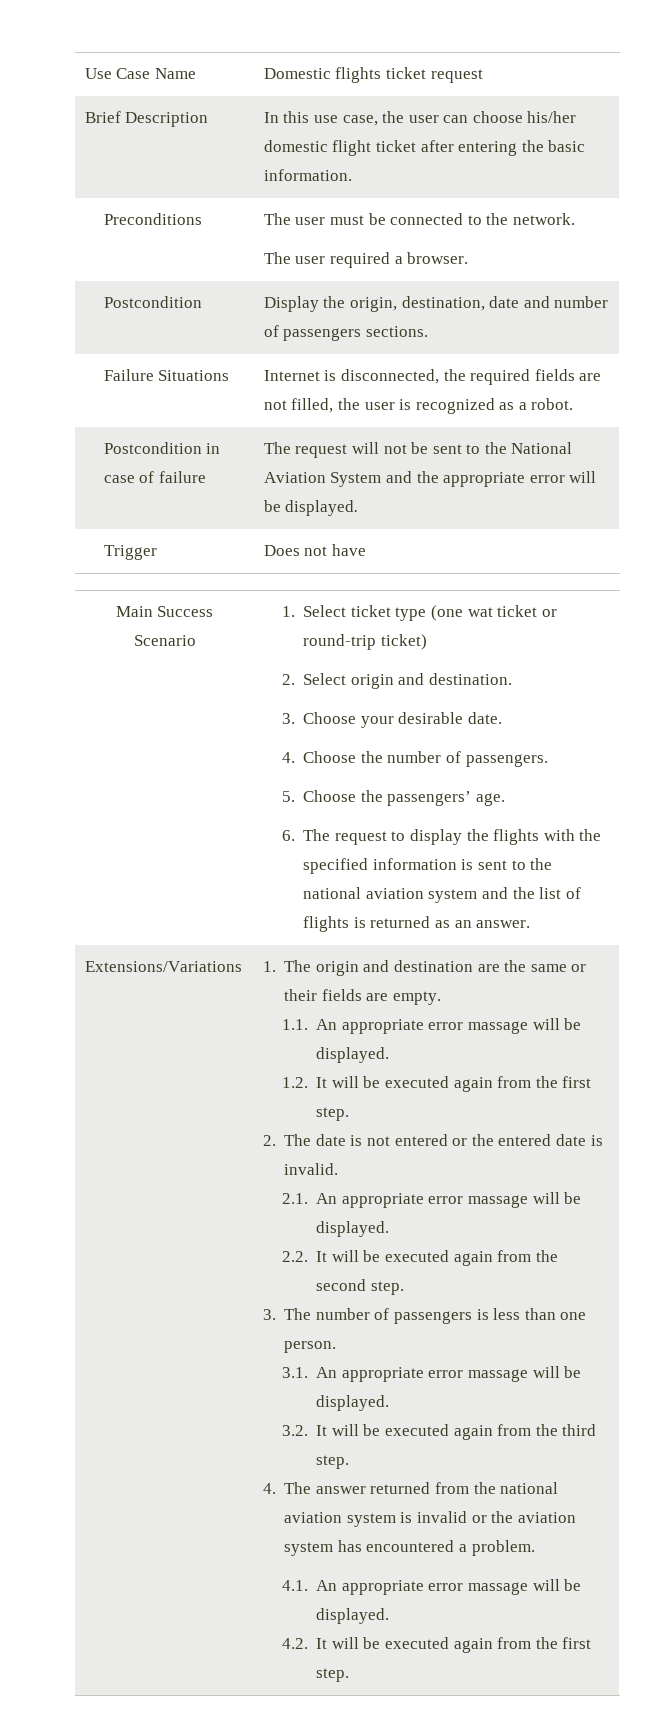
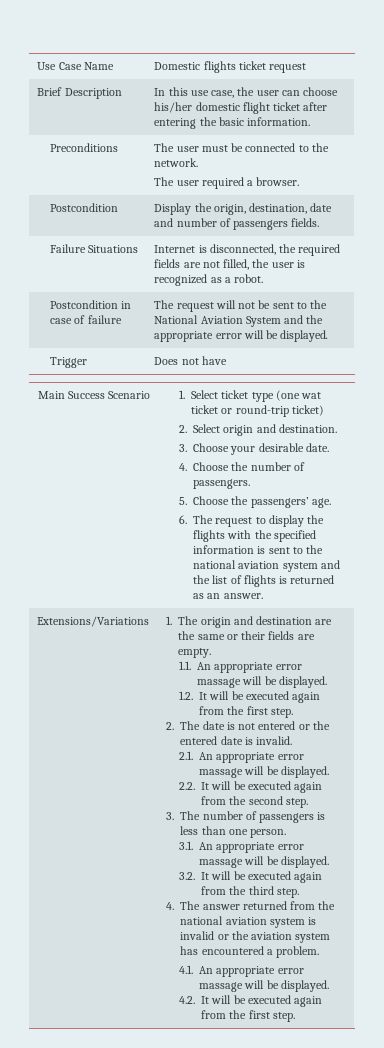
[365,326,428,337] sections. -> [291,218,320,227] fields.

